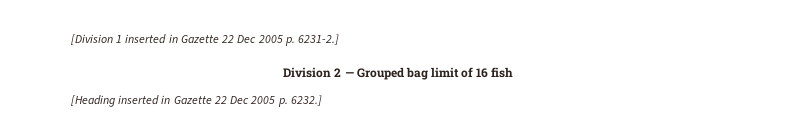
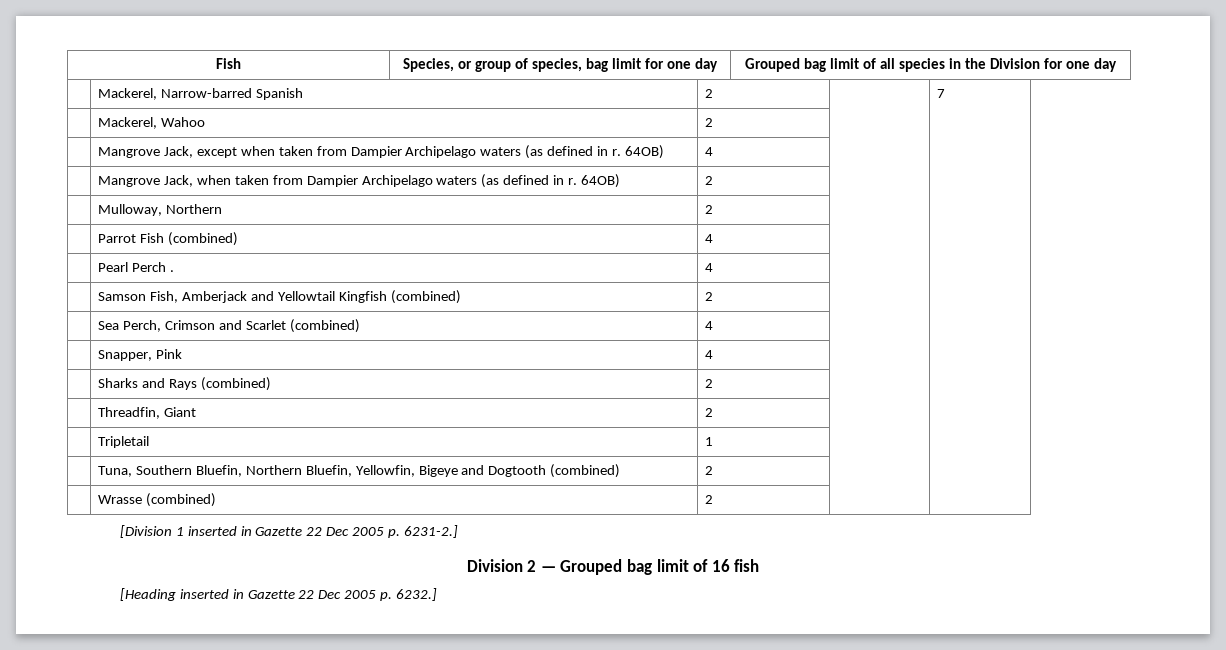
(70, 39) none -> [216,58,241,69] [403,58,718,72] [745,58,1117,72] [98,88,303,100] [705,89,714,98] [937,89,946,98] [98,117,205,129] [705,118,714,127] [98,145,664,159] [705,147,714,156] [98,174,621,188] [705,176,714,185] [98,204,222,216] [705,205,714,214] [98,232,238,246] [705,234,714,243] [98,262,174,272] [705,263,714,272] [98,290,461,304] [705,292,714,301] [98,319,360,333] [705,321,714,330] [98,349,182,361] [705,350,714,359] [98,377,271,391] [705,379,714,388] [98,407,196,419] [705,408,714,417] [98,436,150,448] [705,437,714,446] [98,464,621,478] [705,466,714,475] [98,493,216,507] [705,495,714,504] Fish | Species, or group of species, bag limit for one day | Grouped bag limit of all species in the Division for one day // | Mackerel, Narrow-barred Spanish | 2 | | 7 // | Mackerel, Wahoo | 2 | | // | Mangrove Jack, except when taken from Dampier Archipelago waters (as defined in r. 64OB) | 4 | | // | Mangrove Jack, when taken from Dampier Archipelago waters (as defined in r. 64OB) | 2 | | // | Mulloway, Northern | 2 | | // | Parrot Fish (combined) | 4 | | // | Pearl Perch . | 4 | | // | Samson Fish, Amberjack and Yellowtail Kingfish (combined) | 2 | | // | Sea Perch, Crimson and Scarlet (combined) | 4 | | // | Snapper, Pink | 4 | | // | Sharks and Rays (combined) | 2 | | // | Threadfin, Giant | 2 | | // | Tripletail | 1 | | // | Tuna, Southern Bluefin, Northern Bluefin, Yellowfin, Bigeye and Dogtooth (combined) | 2 | | // | Wrasse (combined) | 2 | | //

